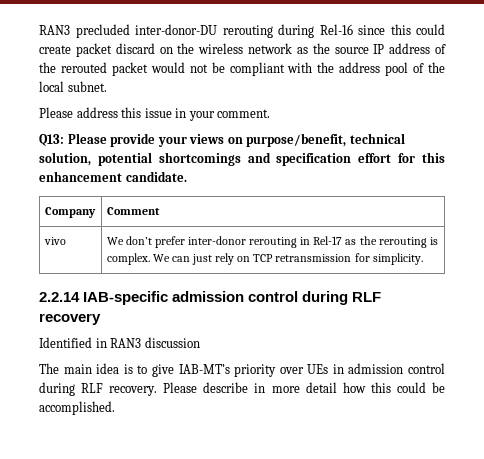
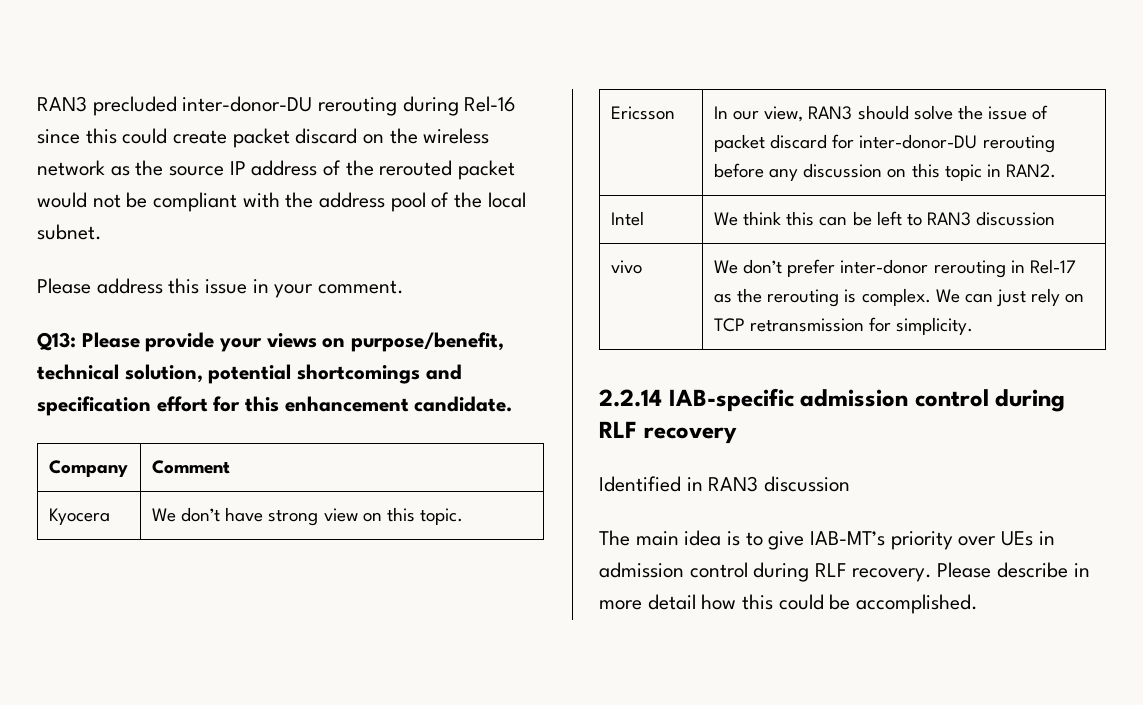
(160, 211) none -> [48,508,110,525] [151,507,463,526] [610,106,675,120] [713,105,1049,122] [713,134,1055,153] [713,163,1056,181] [610,211,644,226] [713,211,1056,226] // Kyocera | We don’t have strong view on this topic. // Ericsson | In our view, RAN3 should solve the issue of packet discard for inter-donor-DU rerouting before any discussion on this topic in RAN2. // Intel | We think this can be left to RAN3 discussion

